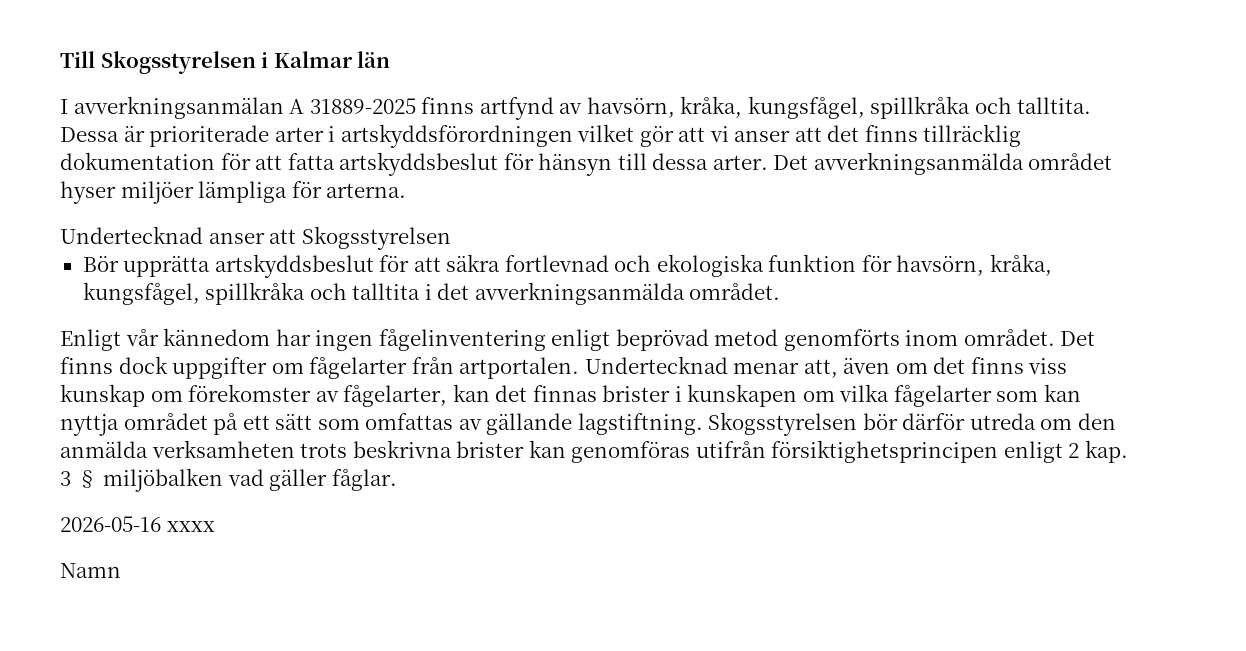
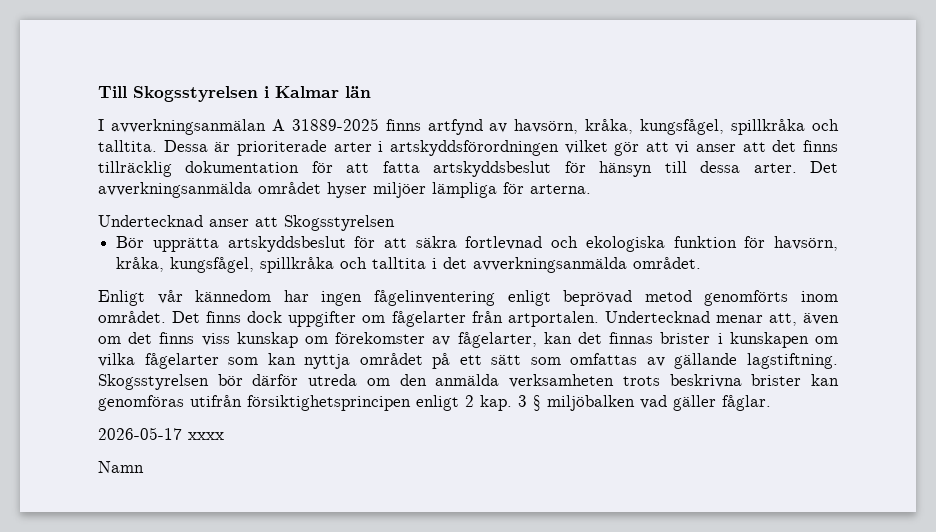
[60,516,161,532] 2026-05-16 -> [98,427,182,440] 2026-05-17

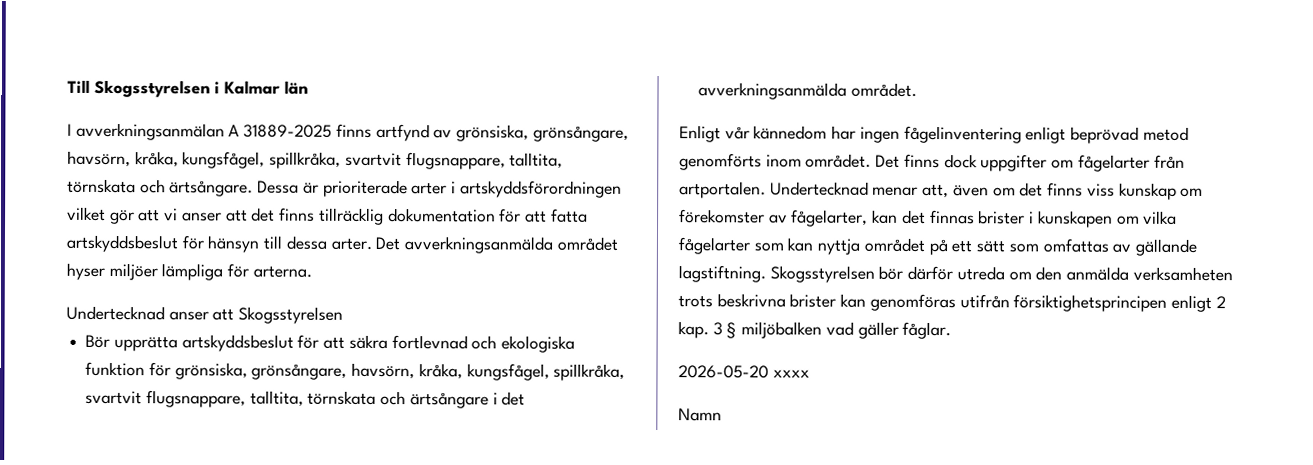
[514,119,840,135] [98,140,157,152] havsörn, kråka, kungsfågel, spillkråka och talltita. -> [456,124,629,142] [67,150,564,170] [67,178,254,197] grönsiska, grönsångare, havsörn, kråka, kungsfågel, spillkråka, svartvit flugsnappare, talltita, törnskata och ärtsångare.
[774,236,838,251] [116,257,427,273] havsörn, kråka, kungsfågel, spillkråka och talltita -> [174,362,626,381] [85,390,489,409] grönsiska, grönsångare, havsörn, kråka, kungsfågel, spillkråka, svartvit flugsnappare, talltita, törnskata och ärtsångare
[98,427,182,440] 2026-05-17 -> [678,365,769,379] 2026-05-20

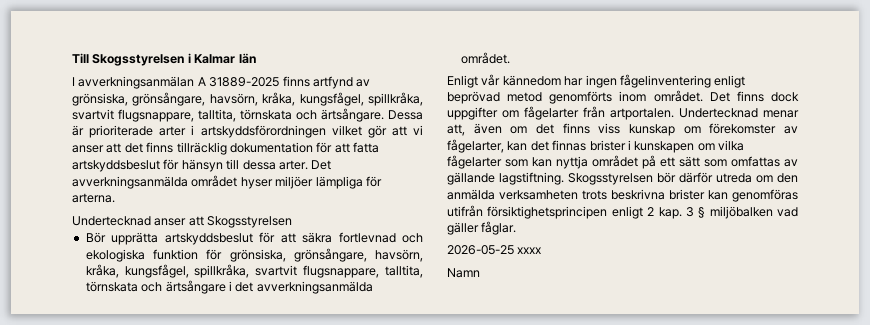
[678,365,769,379] 2026-05-20 -> [447,245,514,255] 2026-05-25

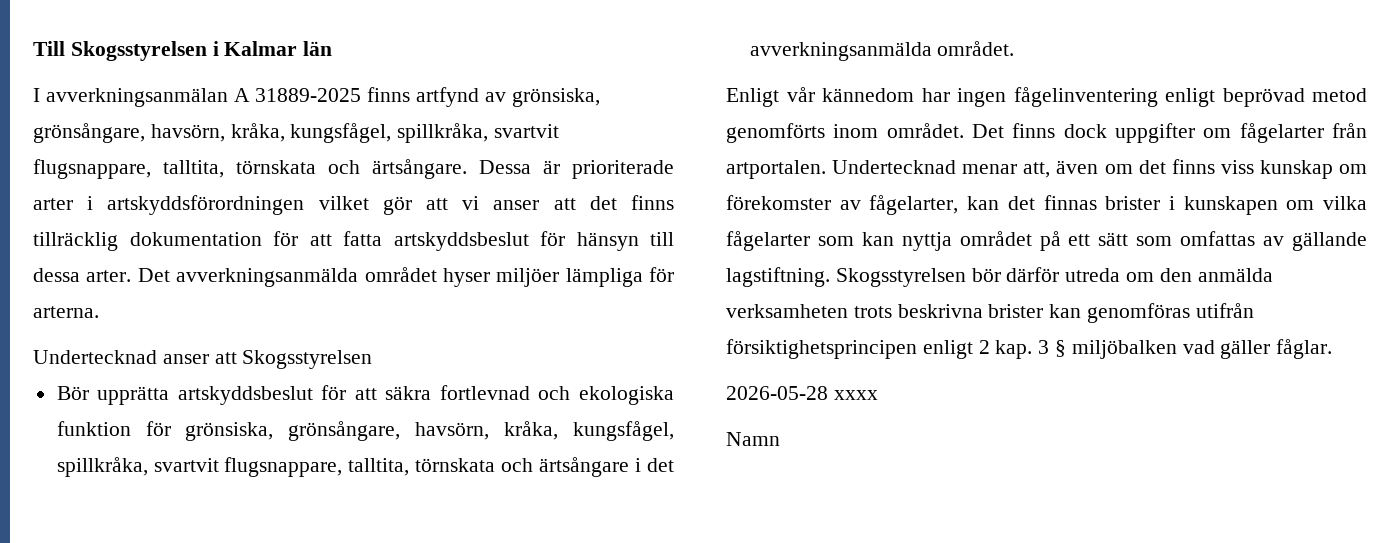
[447,245,514,255] 2026-05-25 -> [726,386,828,400] 2026-05-28

